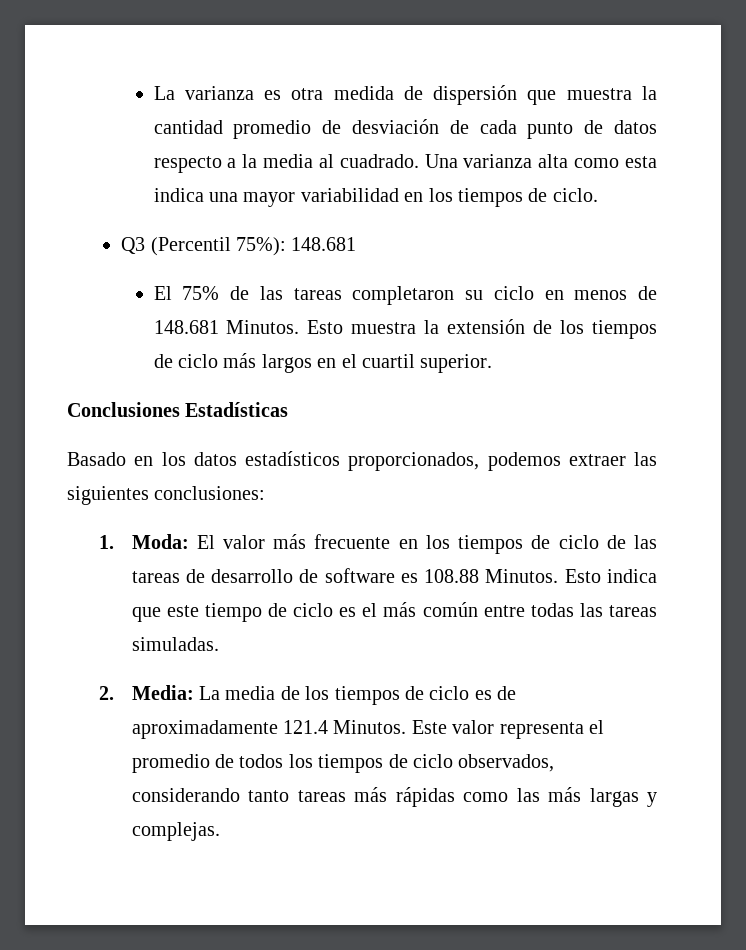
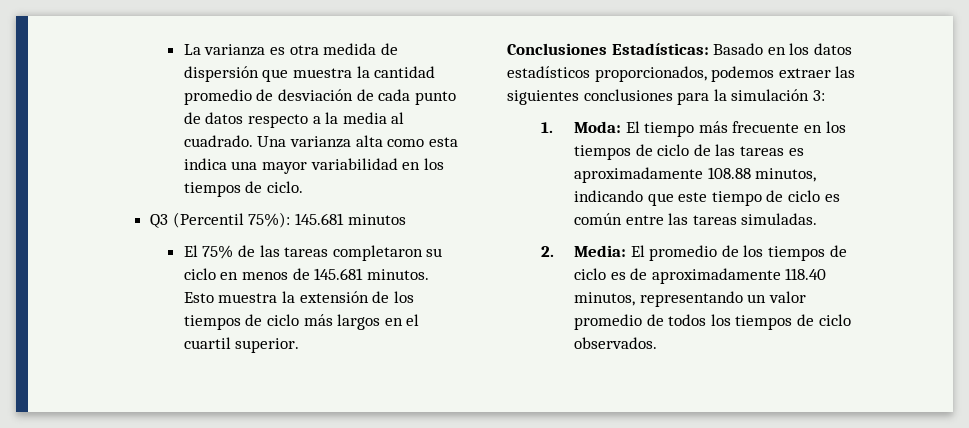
[291,237,357,251] 148.681 -> [295,213,406,225] 145.681 minutos
[153,320,300,334] 148.681 Minutos. -> [314,268,429,280] 145.681 minutos.
[185,402,289,417] Estadísticas // -> [611,43,709,55] Estadísticas:
[154,486,266,500] conclusiones: -> [583,89,825,105] conclusiones para la simulación 3:
[222,535,265,549] valor -> [644,122,695,137] tiempo
[185,568,658,583] de desarrollo de software es 108.88 Minutos. Esto indica -> [788,148,804,156] [574,167,817,183] [574,190,644,202] es aproximadamente 108.88 minutos, indicando
[362,602,417,617] el más -> (840, 198) none
[530,603,574,617] todas -> (664, 220) none
[198,686,276,700] La media -> [630,245,718,261] El promedio
[282,720,604,739] 121.4 Minutos. Este valor representa el -> [785,268,827,280] [574,291,806,307] 118.40 minutos, representando un valor
[458,754,555,772] [131,787,657,807] [131,822,220,841] observados, considerando tanto tareas más rápidas como las más largas y complejas. -> [574,337,658,349] observados.

